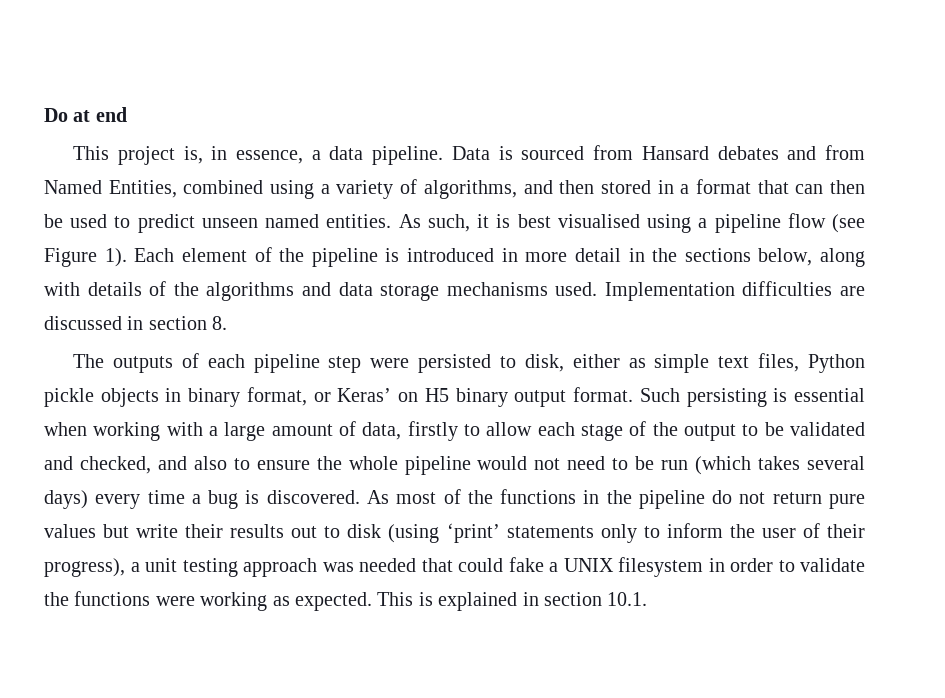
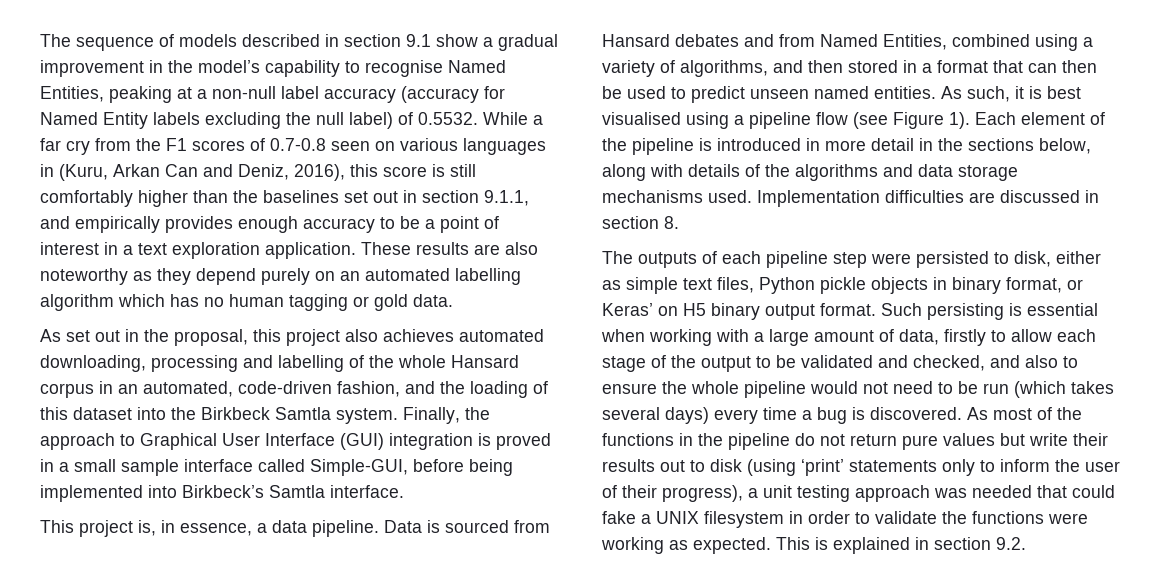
[44,107,127,122] Do at end -> [40,34,558,51] [40,60,506,77] [40,86,505,103] [40,112,543,129] [40,138,546,155] [40,164,476,181] [40,190,529,207] [40,216,499,233] [40,242,538,259] [40,268,521,285] [40,294,453,311] [40,329,544,346] [40,355,519,372] [40,381,548,398] [40,407,490,424] [40,433,551,450] [40,459,513,476] [40,485,404,502] The sequence of models described in section 9.1 show a gradual improvement in the model’s capability to recognise Named Entities, peaking at a non-null label accuracy (accuracy for Named Entity labels excluding the null label) of 0.5532. While a far cry from the F1 scores of 0.7-0.8 seen on various languages in (Kuru, Arkan Can and Deniz, 2016), this score is still comfortably higher than the baselines set out in section 9.1.1, and empirically provides enough accuracy to be a point of interest in a text exploration application. These results are also noteworthy as they depend purely on an automated labelling algorithm which has no human tagging or gold data. // As set out in the proposal, this project also achieves automated downloading, processing and labelling of the whole Hansard corpus in an automated, code-driven fashion, and the loading of this dataset into the Birkbeck Samtla system. Finally, the approach to Graphical User Interface (GUI) integration is proved in a small sample interface called Simple-GUI, before being implemented into Birkbeck’s Samtla interface.
[607,592,648,606] 10.1. -> [996,537,1026,550] 9.2.

